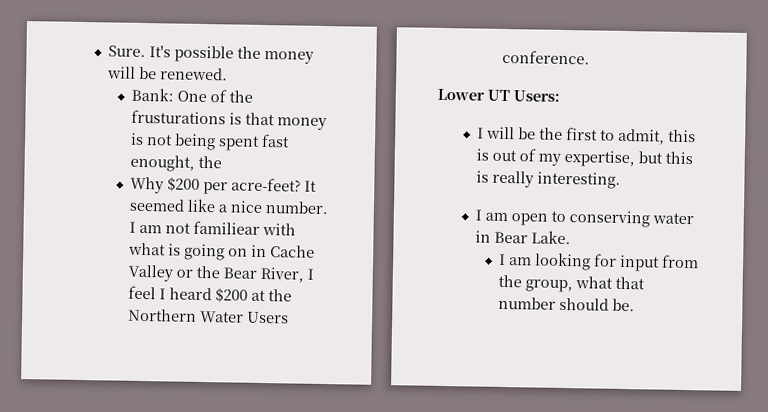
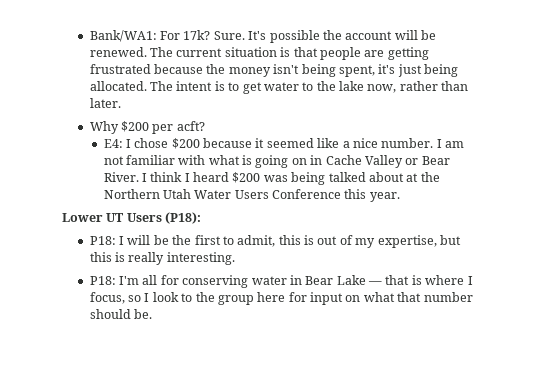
(108, 51) none -> [89,30,211,42] Bank/WA1: For 17k?
[264,50,315,64] money -> [345,31,393,40] account
[131,87,254,103] [131,109,328,131] [130,132,291,151] [130,154,223,172] [130,176,318,195] // Bank: One of the frusturations is that money is not being spent fast enought, the // Why $200 per acre-feet? It -> [150,47,429,60] [89,64,459,77] [89,81,469,94] [89,98,121,108] [89,121,205,134] [103,138,265,149] The current situation is that people are getting frustrated because the money isn't being spent, it's just being allocated. The intent is to get water to the lake now, rather than later. // Why $200 per acft? // E4: I chose $200 because it
[193,220,261,235] familiear -> [125,155,175,165] familiar
[196,265,315,283] [128,285,249,303] the Bear River, I feel I heard $200 -> [421,156,450,165] [103,172,404,185] Bear River. I think I heard $200 was being talked about
(198, 315) none -> [162,189,191,199] Utah
[502,49,591,65] conference. -> [272,189,400,202] Conference this year.
[513,90,560,102] Users: // -> [126,212,202,224] [89,236,116,245] Users (P18): // P18:
[475,209,695,228] [475,230,572,245] [499,252,700,272] [498,274,574,293] I am open to conserving water in Bear Lake. // I am looking for input from the group, -> [89,275,473,288] [89,292,361,305] P18: I'm all for conserving water in Bear Lake — that is where I focus, so I look to the group here for input on

